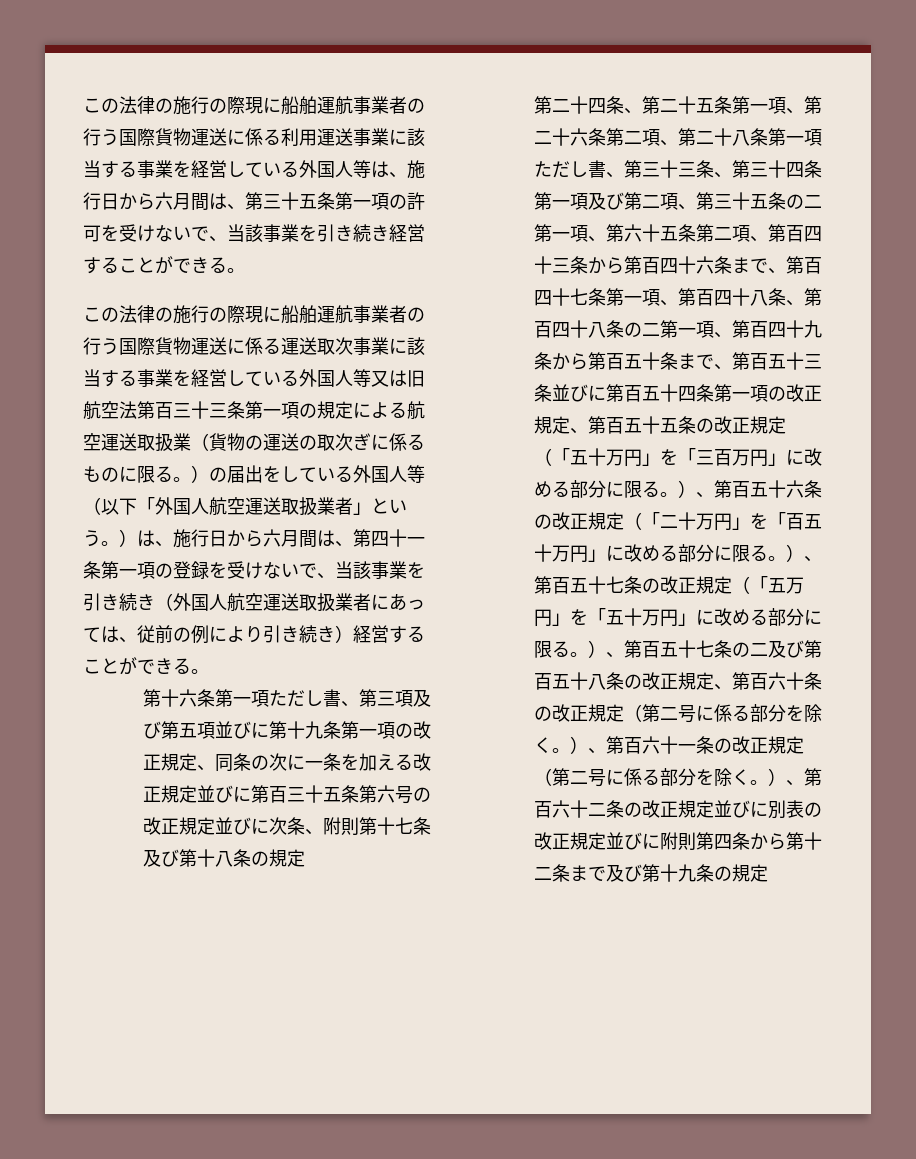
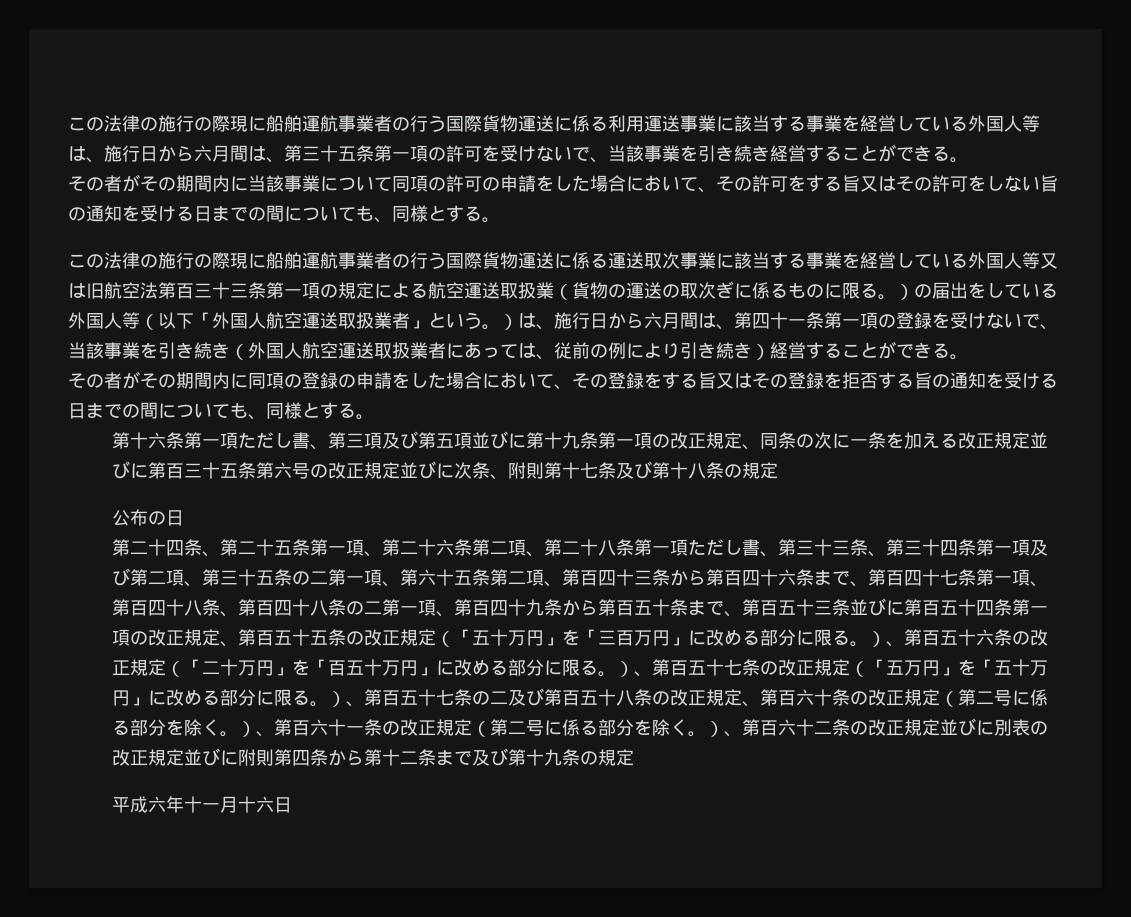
(245, 270) none -> [68,174,1058,193] [68,205,500,223] // その者がその期間内に当該事業について同項の許可の申請をした場合において、その許可をする旨又はその許可をしない旨の通知を受ける日までの間についても、同様とする。
(209, 671) none -> [68,371,1058,390] [68,402,374,420] // その者がその期間内に同項の登録の申請をした場合において、その登録をする旨又はその登録を拒否する旨の通知を受ける日までの間についても、同様とする。
(305, 858) none -> [112,509,185,526] // 公布の日
(768, 873) none -> [112,796,293,813] // 平成六年十一月十六日

